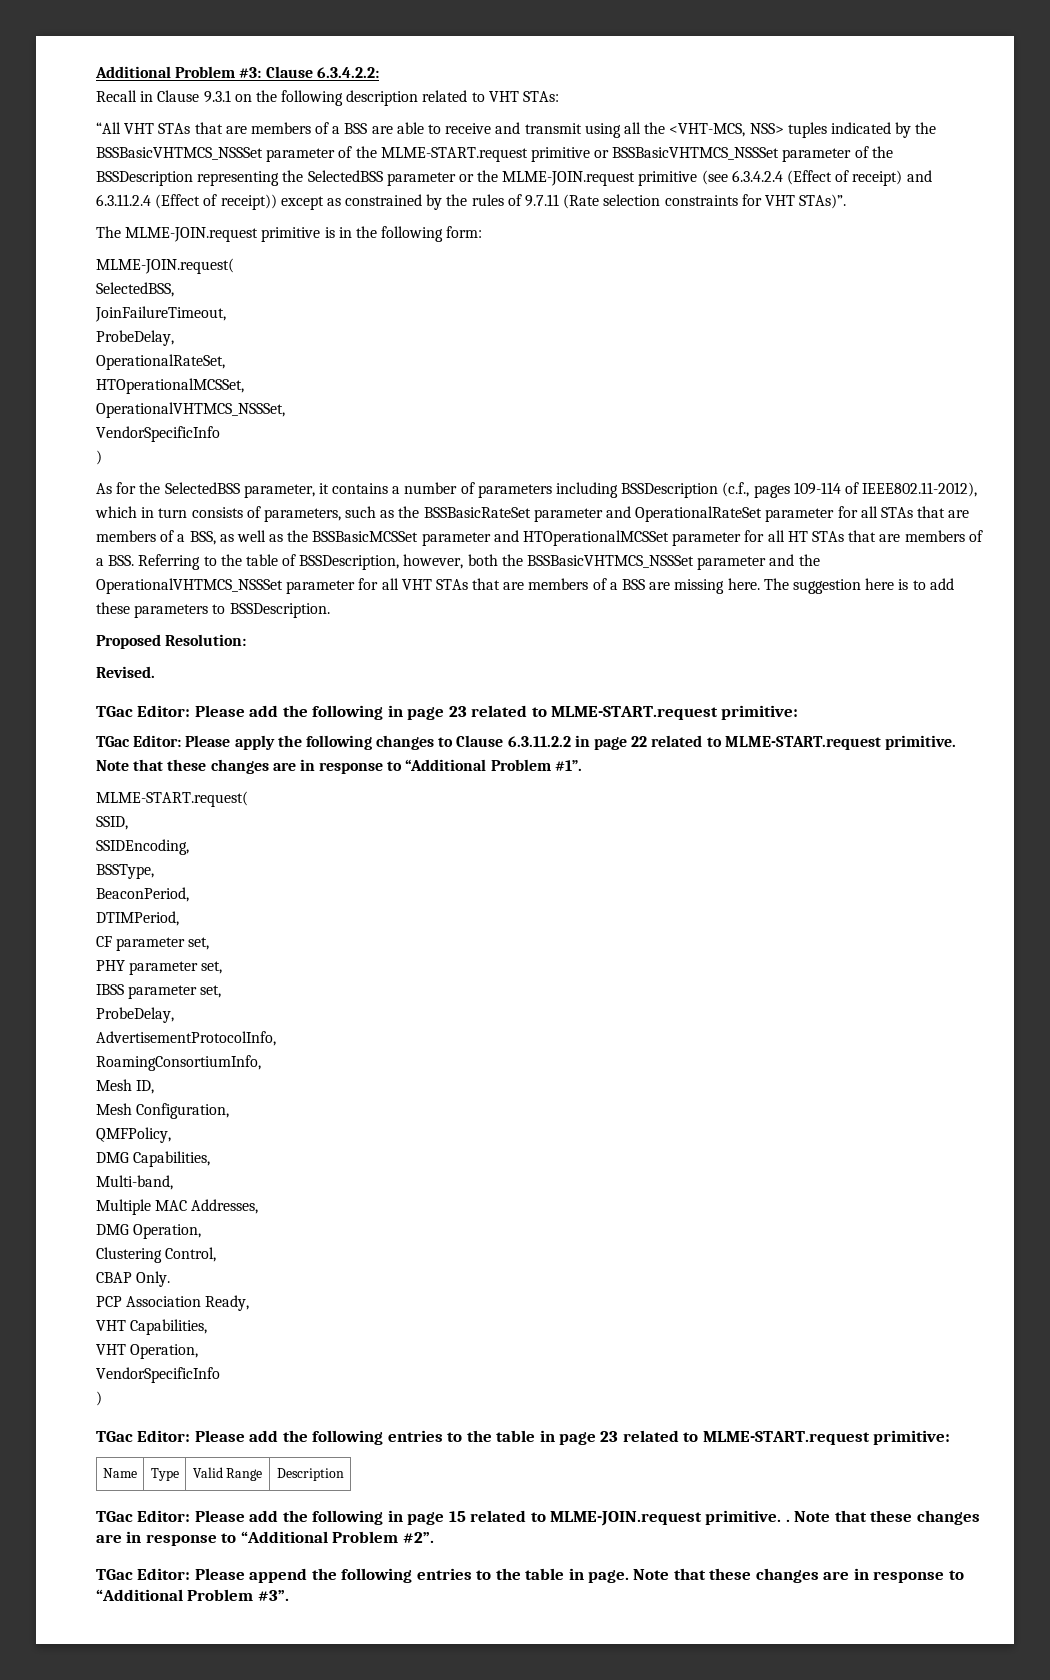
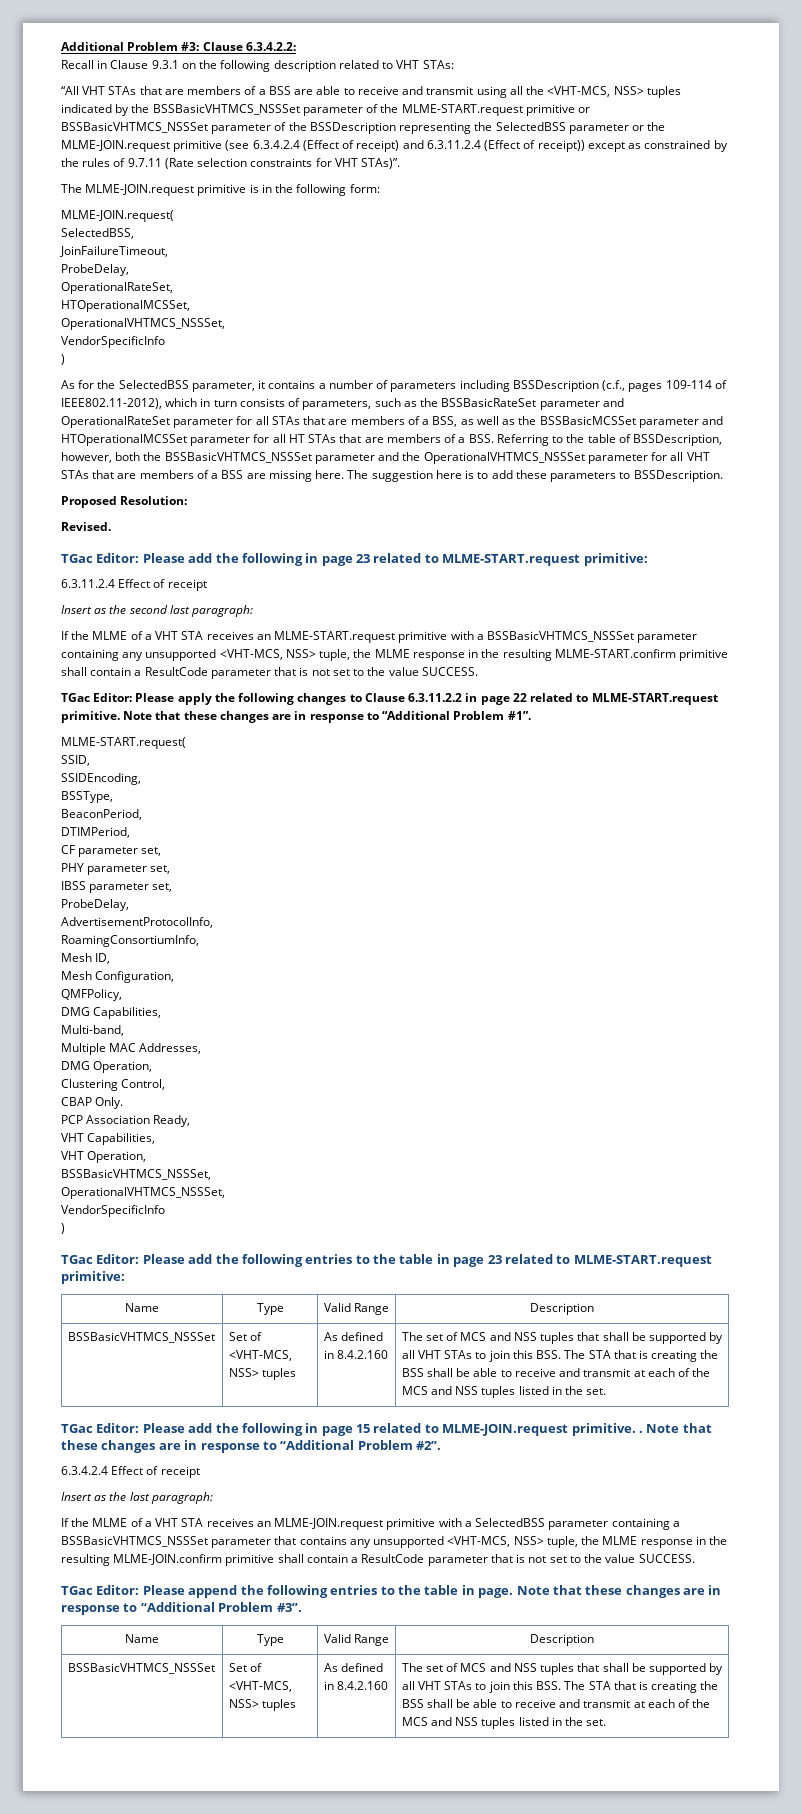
(799, 712) none -> [61,579,207,591] [61,605,254,617] [61,631,698,643] [61,649,729,661] [61,667,478,679] // 6.3.11.2.4 Effect of receipt // Insert as the second last paragraph: // If the MLME of a VHT STA receives an MLME-START.request primitive with a BSSBasicVHTMCS_NSSSet parameter containing any unsupported <VHT-MCS, NSS> tuple, the MLME response in the resulting MLME-START.confirm primitive shall contain a ResultCode parameter that is not set to the value SUCCESS.
(199, 1351) none -> [61,1169,211,1180] [61,1187,225,1199] // BSSBasicVHTMCS_NSSSet, // OperationalVHTMCS_NSSSet,
(344, 1474) none -> [67,1332,215,1343] [228,1332,262,1341] [228,1350,292,1361] [228,1368,296,1380] [323,1332,383,1341] [323,1350,388,1359] [401,1332,724,1344] [401,1350,719,1362] [401,1368,711,1377] [401,1386,607,1398] // BSSBasicVHTMCS_NSSSet | Set of <VHT-MCS, NSS> tuples | As defined in 8.4.2.160 | The set of MCS and NSS tuples that shall be supported by all VHT STAs to join this BSS. The STA that is creating the BSS shall be able to receive and transmit at each of the MCS and NSS tuples listed in the set.
(434, 1537) none -> [61,1466,200,1478] [61,1492,213,1504] [61,1518,680,1530] [61,1536,728,1548] [61,1554,695,1566] // 6.3.4.2.4 Effect of receipt // Insert as the last paragraph: // If the MLME of a VHT STA receives an MLME-JOIN.request primitive with a SelectedBSS parameter containing a BSSBasicVHTMCS_NSSSet parameter that contains any unsupported <VHT-MCS, NSS> tuple, the MLME response in the resulting MLME-JOIN.confirm primitive shall contain a ResultCode parameter that is not set to the value SUCCESS.
(289, 1595) none -> [125,1634,159,1643] [256,1634,284,1646] [323,1634,390,1646] [530,1634,594,1646] [67,1663,215,1674] [228,1663,262,1672] [228,1681,292,1692] [228,1699,296,1711] [323,1663,383,1672] [323,1681,388,1690] [401,1663,724,1675] [401,1681,719,1693] [401,1699,711,1708] [401,1717,607,1729] // Name | Type | Valid Range | Description // BSSBasicVHTMCS_NSSSet | Set of <VHT-MCS, NSS> tuples | As defined in 8.4.2.160 | The set of MCS and NSS tuples that shall be supported by all VHT STAs to join this BSS. The STA that is creating the BSS shall be able to receive and transmit at each of the MCS and NSS tuples listed in the set.

